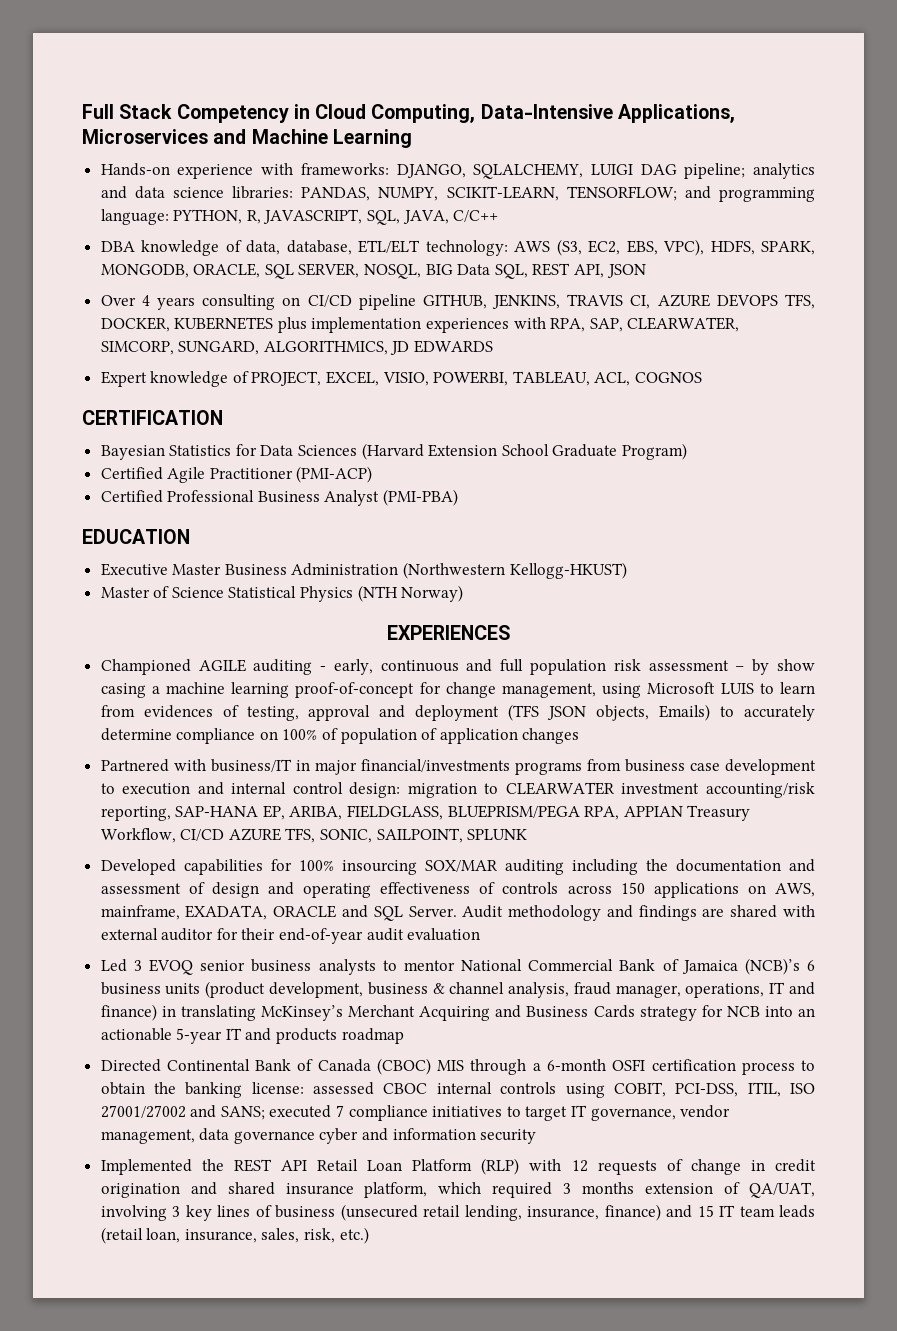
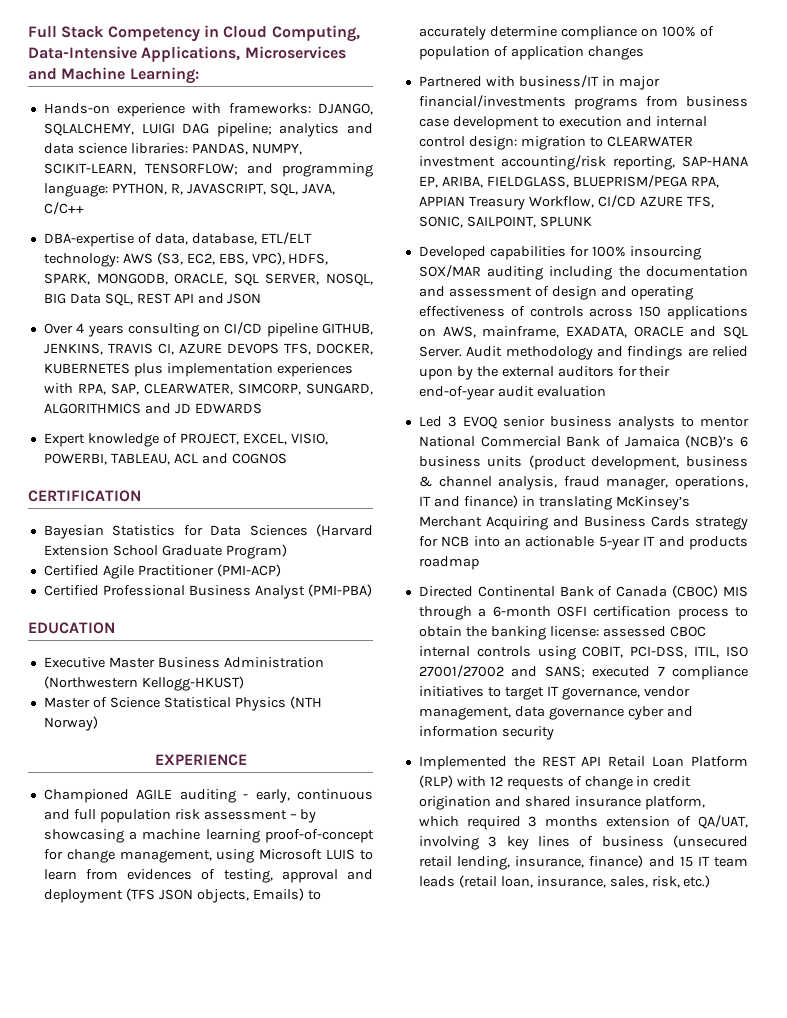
[332,129,412,148] Learning -> [129,67,199,84] Learning:
[100,240,220,256] DBA knowledge -> [43,233,134,247] DBA-expertise
[574,264,605,278] API, -> [173,293,224,304] API and
[263,340,388,355] ALGORITHMICS, -> [43,403,171,414] ALGORITHMICS and
[594,372,631,386] ACL, -> [173,453,228,464] ACL and
[387,625,510,640] EXPERIENCES -> [154,754,247,766] EXPERIENCE
[776,659,815,671] [100,683,146,698] show casing -> [43,829,124,843] showcasing
[730,905,815,918] [100,928,214,941] shared with external auditor -> [712,346,748,357] [418,366,614,380] relied upon by the external auditors

